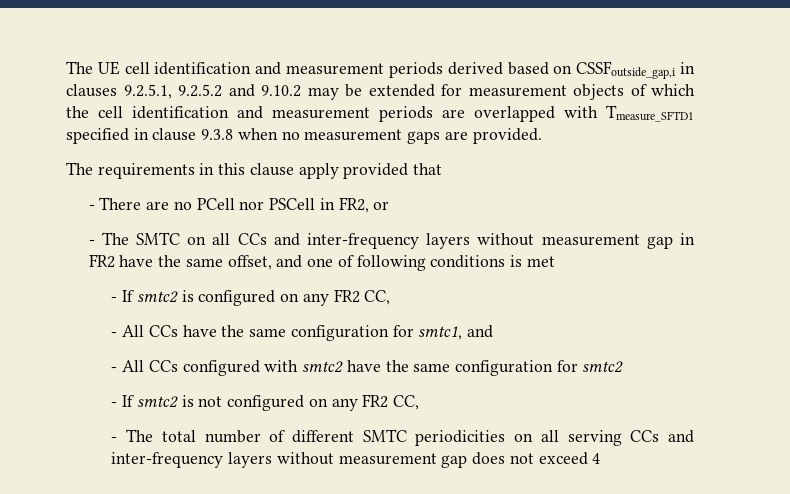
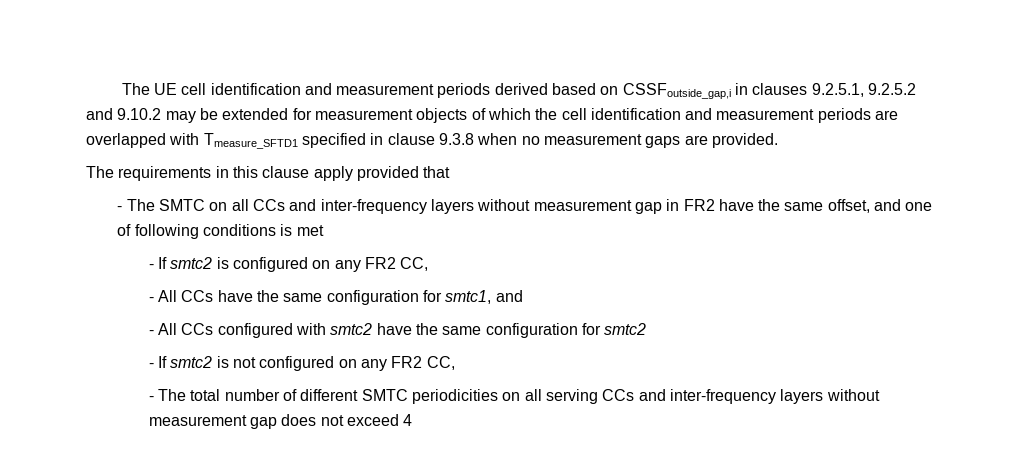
[88,197,390,213] // - There are no PCell nor PSCell in FR2, or -> (451, 172) none

